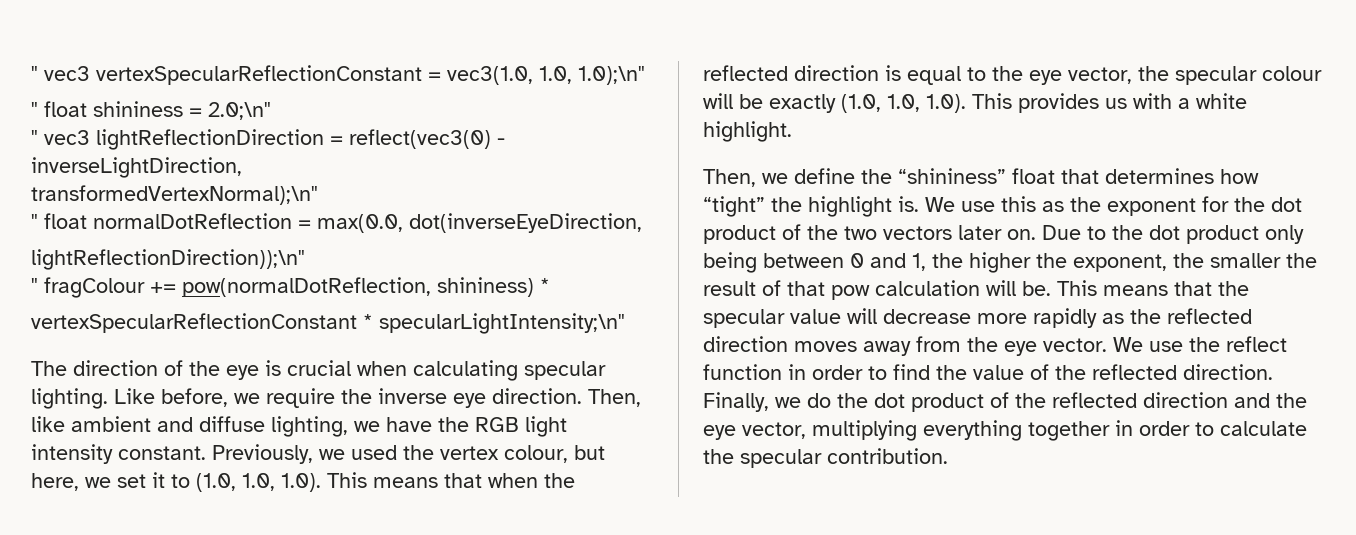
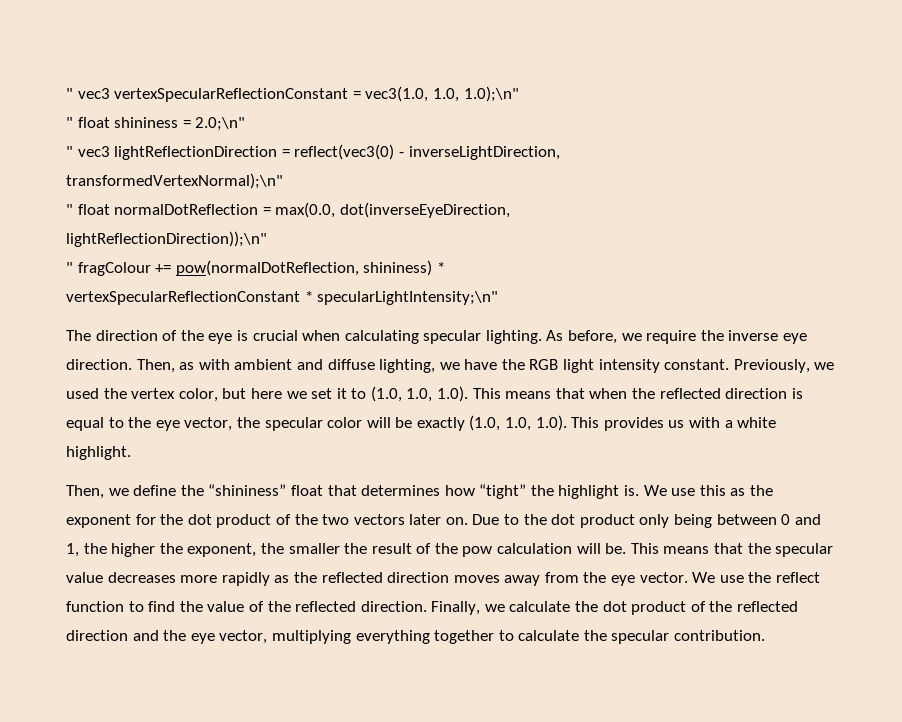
[114,388,155,404] Like -> [546,330,564,341] As
[31,416,65,432] like -> [179,359,230,370] as with
[504,445,605,463] [31,473,79,491] colour, but here, -> [178,388,282,402] color, but here
[1262,66,1322,81] colour -> [327,417,363,428] color
[787,281,825,296] that -> [434,543,458,554] the
[847,308,971,324] will decrease -> [107,572,176,583] decreases
[788,364,863,380] in order -> (124, 606) none
[807,393,831,408] do -> [509,601,571,612] calculate
[1115,420,1190,436] in order -> (495, 637) none

